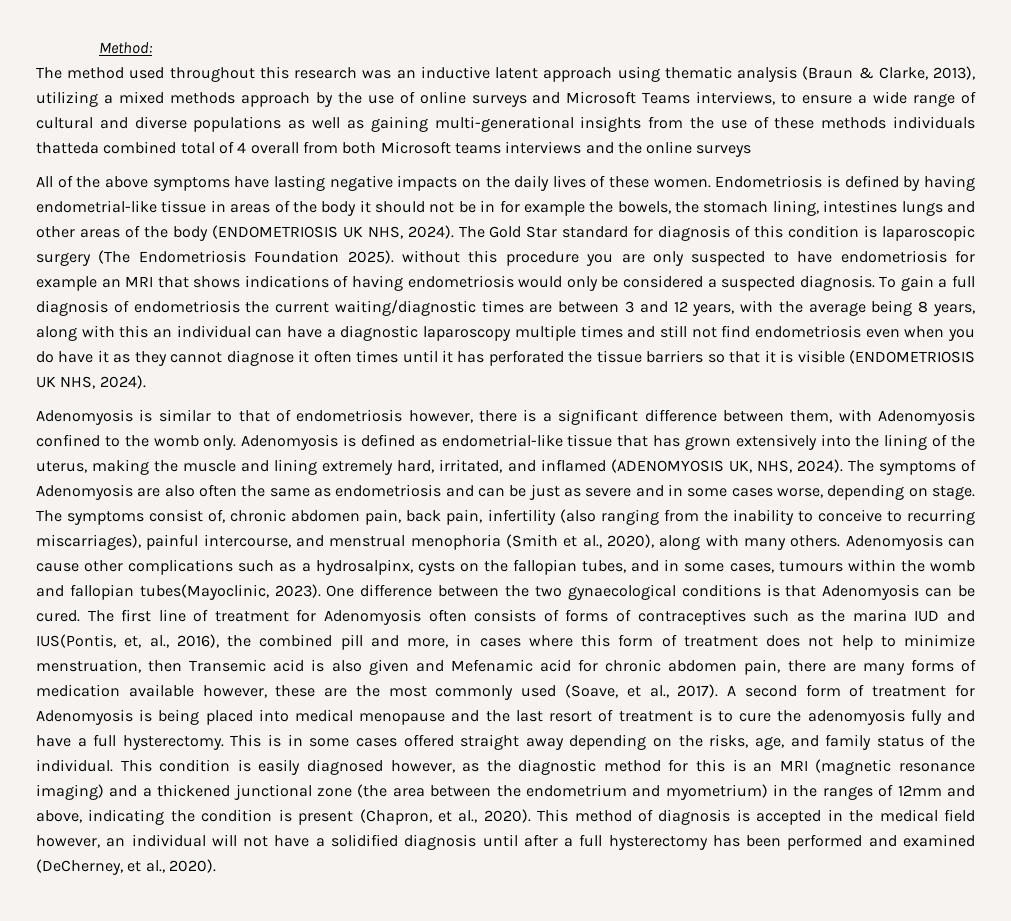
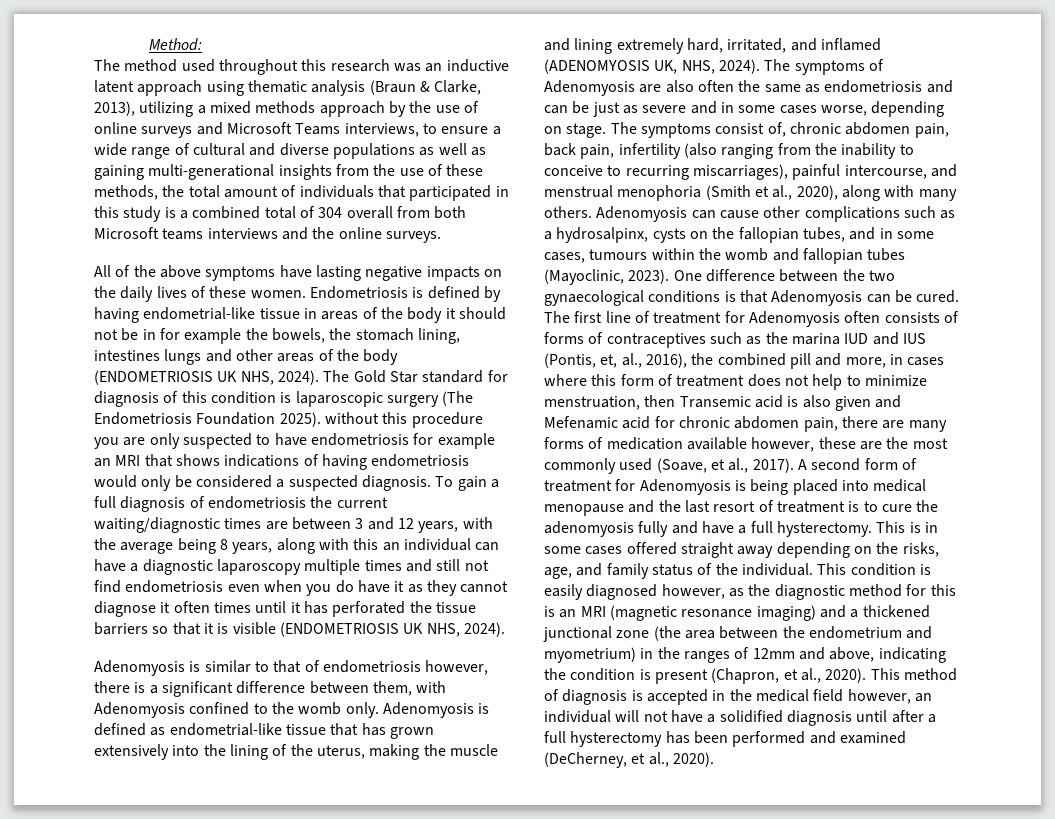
[821,116,975,129] [36,142,99,154] methods individuals thatteda -> [94,185,509,201] [94,206,188,222] methods, the total amount of individuals that participated in this study is a
[237,142,247,153] 4 -> [318,207,343,218] 304
[696,145,752,157] surveys -> [385,231,441,243] surveys.
[139,584,269,600] tubes(Mayoclinic, -> [867,248,906,261] [544,269,624,285] tubes (Mayoclinic,
[36,634,116,648] IUS(Pontis, -> [902,333,926,344] [544,353,596,368] IUS (Pontis,

